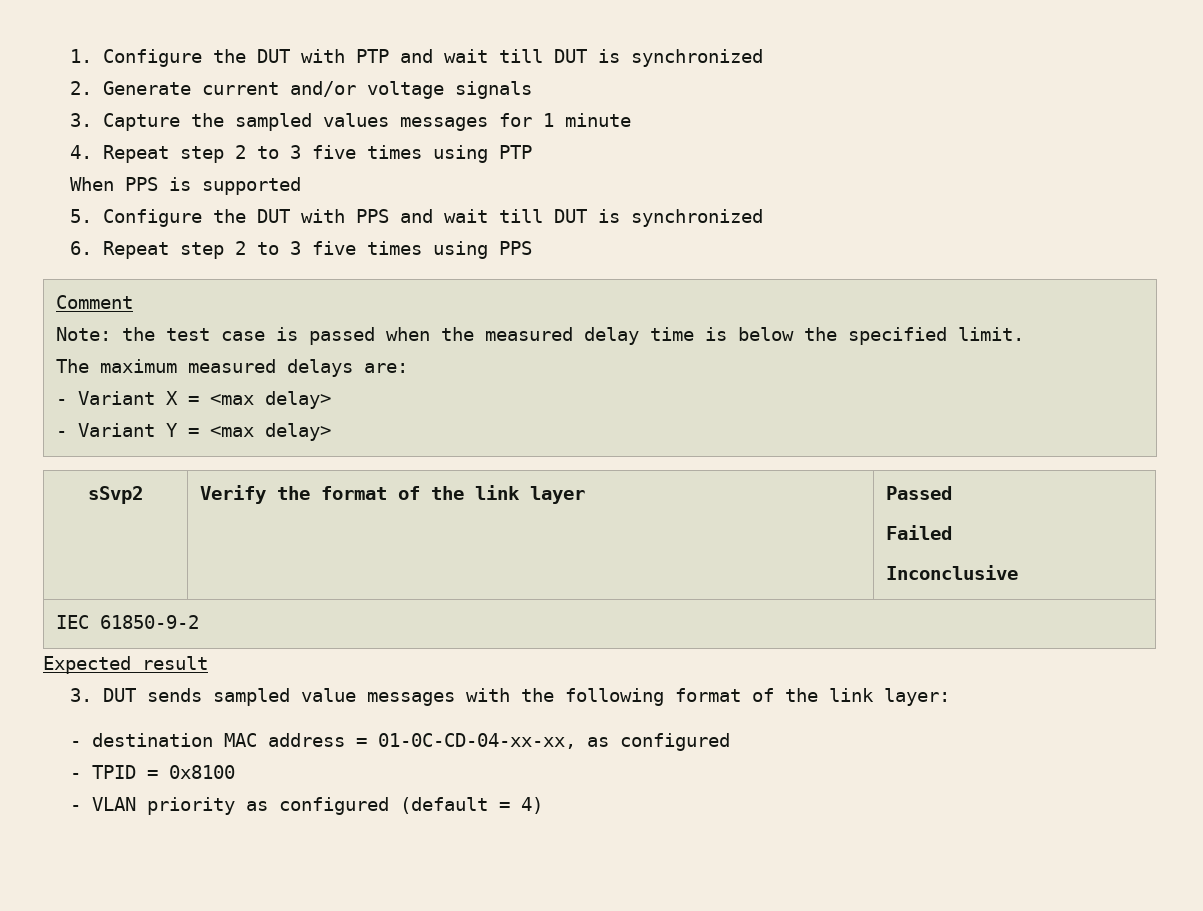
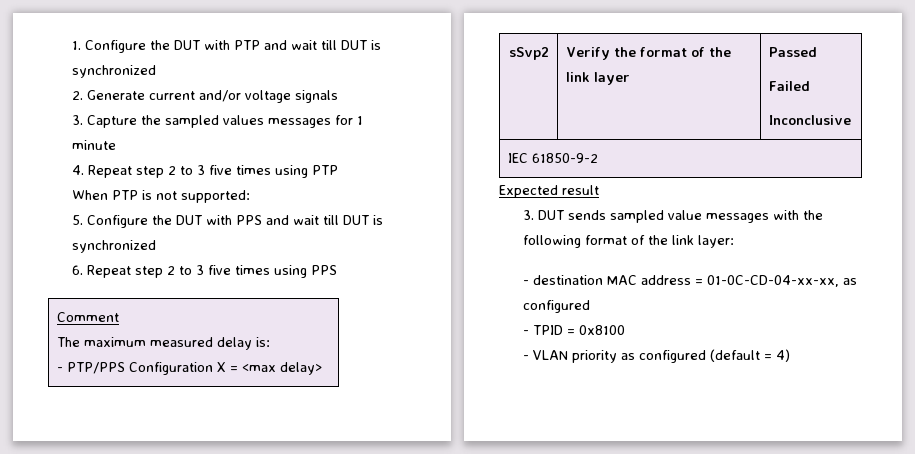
[125,177,302,195] PPS is supported -> [112,190,251,203] PTP is not supported:
[55,327,1024,345] // Note: the test case is passed when the measured delay time is below the specified limit. -> (119, 317) none
[286,359,408,377] [55,391,155,405] delays are: // - Variant -> [216,337,270,350] [56,362,213,375] delay is: // - PTP/PPS Configuration
[55,423,331,441] // - Variant Y = <max delay> -> (322, 368) none

